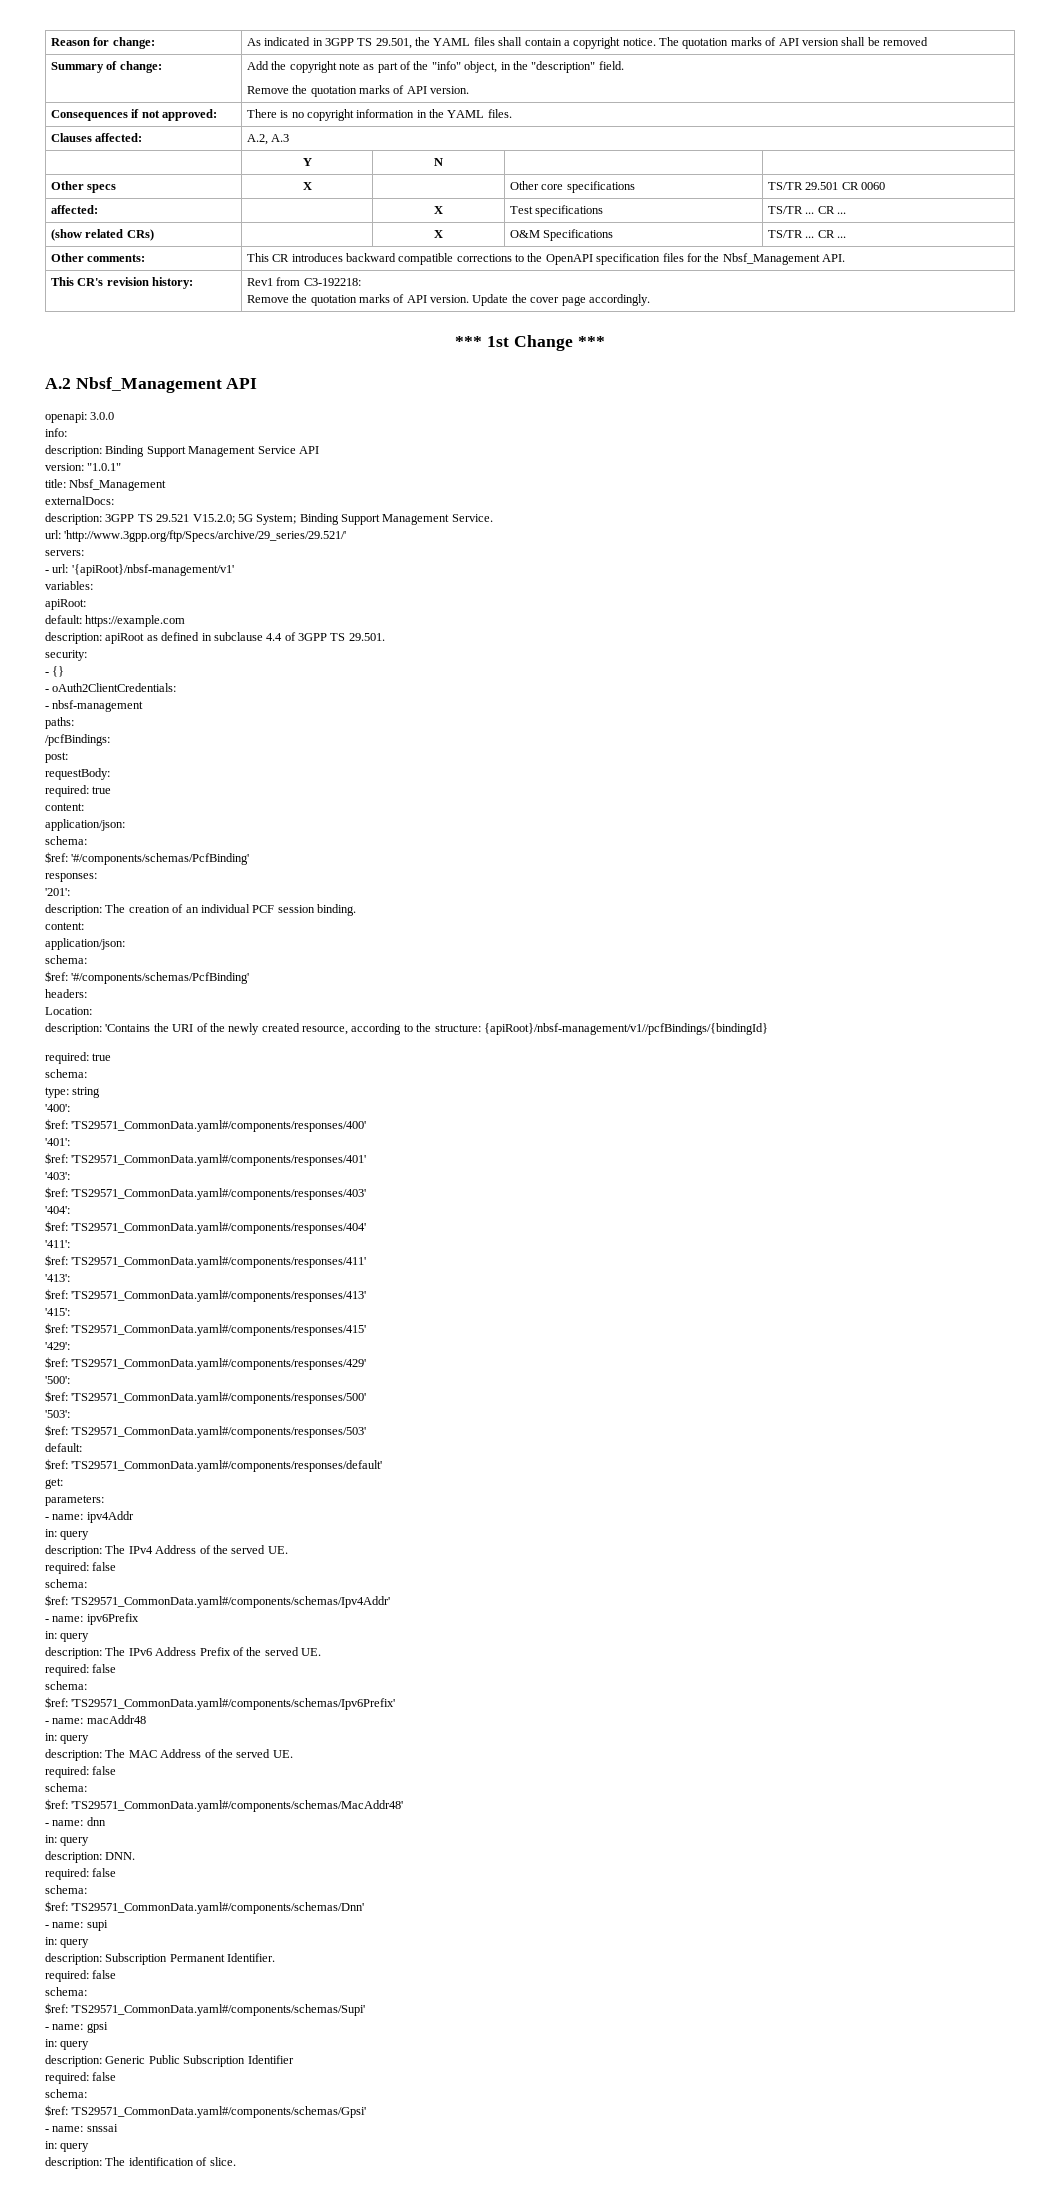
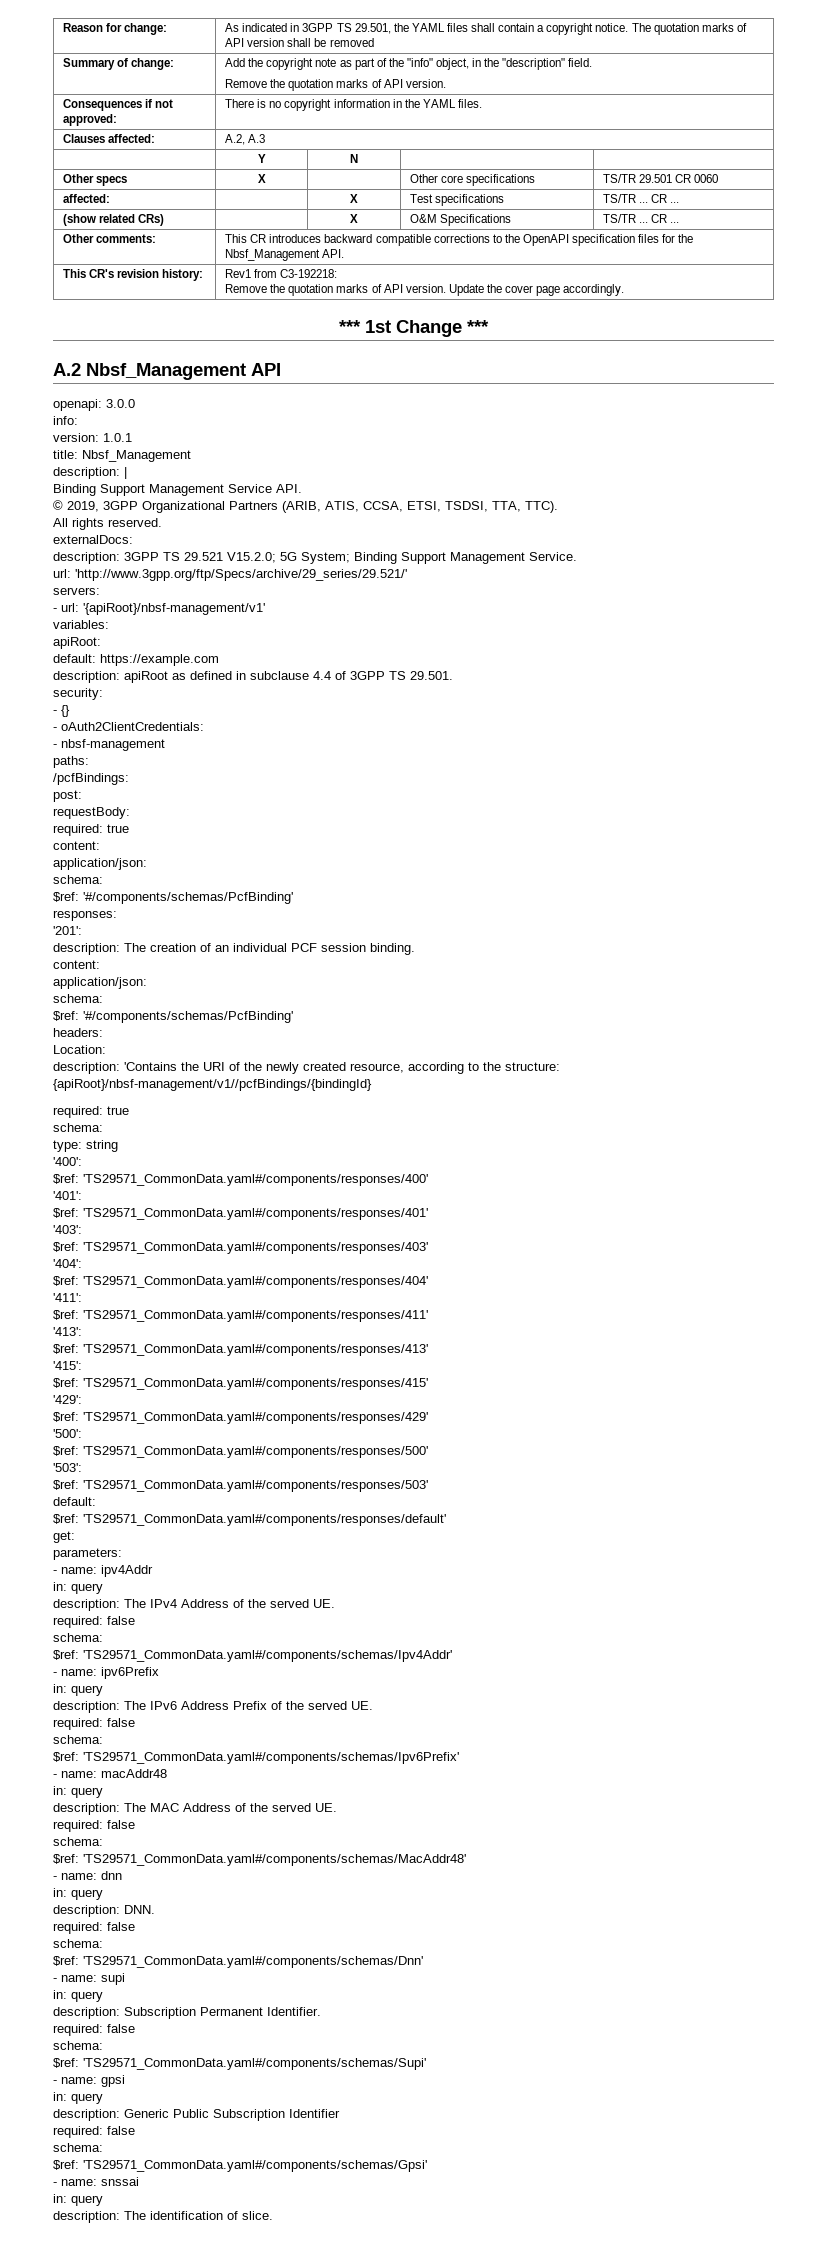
[45,445,102,457] // description: -> [53,433,132,442] [53,450,191,462] [53,467,127,479] // version: 1.0.1 // title: Nbsf_Management // description: | //
[298,446,319,454] [45,463,122,471] [45,479,167,491] API // version: "1.0.1" // title: Nbsf_Management -> [276,484,302,493] [53,500,558,513] [53,518,162,530] API. // © 2019, 3GPP Organizational Partners (ARIB, ATIS, CCSA, ETSI, TSDSI, TTA, TTC). // All rights reserved.

